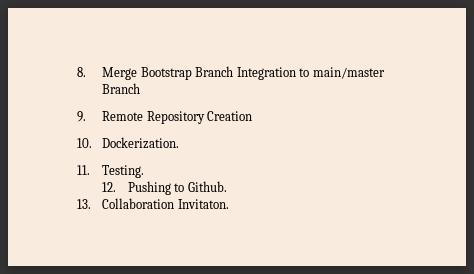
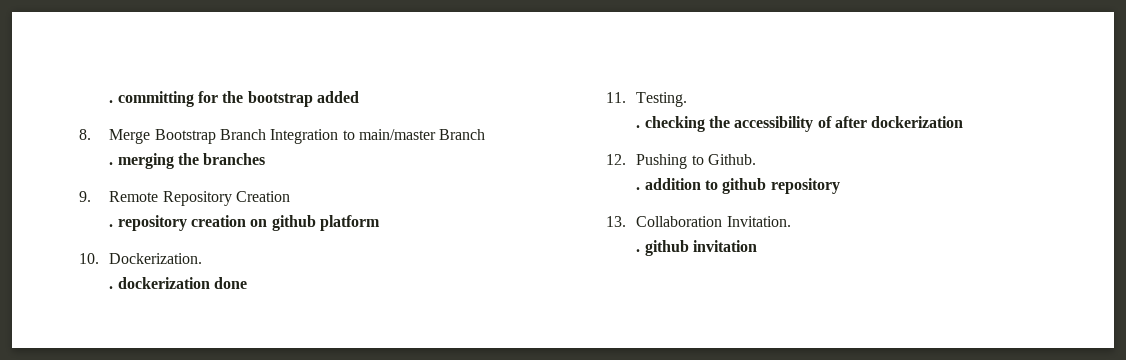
(76, 72) none -> [109,91,359,107] . committing for the bootstrap added //
(141, 88) none -> [109,153,266,169] // . merging the branches
(253, 116) none -> [109,215,380,231] // . repository creation on github platform
(180, 143) none -> [109,277,247,289] // . dockerization done
[102,181,227,195] [76,198,229,209] 12. Pushing to Github. // 13. Collaboration Invitaton. -> [636,116,964,132] [606,154,756,169] [636,178,840,194] [606,216,791,227] [636,240,757,256] . checking the accessibility of after dockerization // 12. Pushing to Github. // . addition to github repository // 13. Collaboration Invitation. // . github invitation

